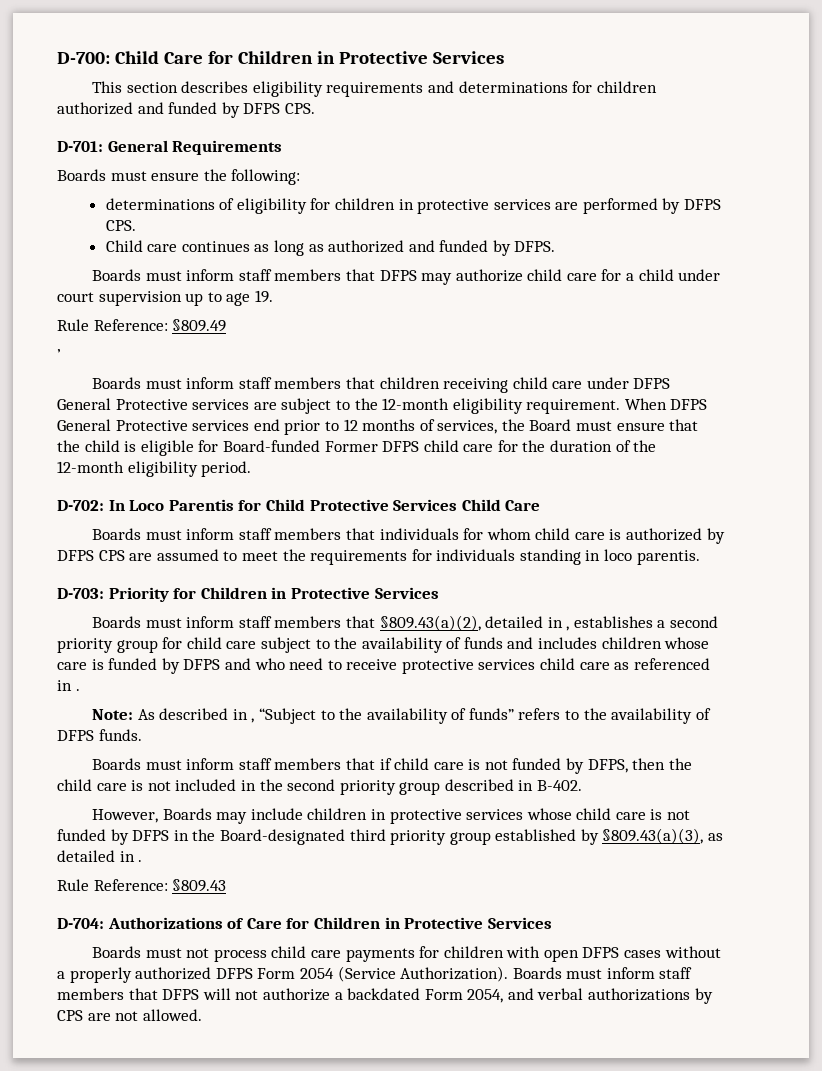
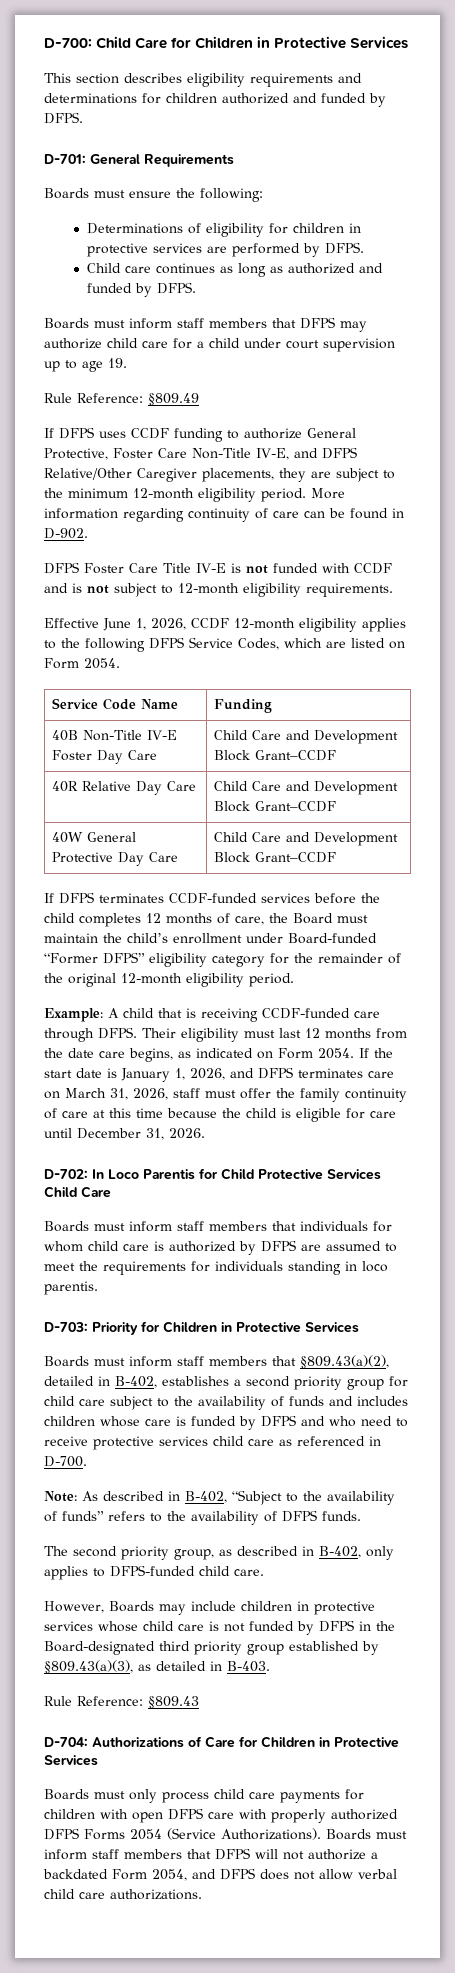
[243,103,315,114] DFPS CPS. -> [44,112,83,124] DFPS.
[105,198,215,210] determinations -> [86,223,183,234] Determinations
[684,199,722,210] [105,220,136,231] DFPS CPS. -> [324,242,364,254] DFPS.
[57,349,61,360] [91,377,671,393] [57,398,250,410] ’ // Boards must inform staff members that children receiving child care under DFPS General Protective services -> [44,427,356,442] [44,447,357,460] [44,468,306,482] If DFPS uses CCDF funding to authorize General Protective, Foster Care Non-Title IV-E, and DFPS Relative/Other Caregiver placements, they
[382,398,708,414] [57,419,339,435] 12-month eligibility requirement. When DFPS General Protective services end prior to -> [68,488,345,502] [44,508,404,522] [44,528,88,539] [44,562,392,574] [44,583,393,597] [44,618,406,632] [44,637,405,652] [44,658,120,669] [52,698,179,710] [214,699,273,713] [52,730,178,741] [52,750,158,764] [214,730,399,744] [214,750,337,761] [52,781,197,795] [214,781,399,795] [214,801,337,812] [52,832,137,843] [52,852,179,866] [214,832,399,846] [214,852,337,863] [44,892,380,904] [44,913,141,927] minimum 12-month eligibility period. More information regarding continuity of care can be found in D-902. // DFPS Foster Care Title IV-E is not funded with CCDF and is not subject to 12-month eligibility requirements. // Effective June 1, 2026, CCDF 12-month eligibility applies to the following DFPS Service Codes, which are listed on Form 2054. // Service Code Name | Funding // 40B Non-Title IV-E Foster Day Care | Child Care and Development Block Grant–CCDF // 40R Relative Day Care | Child Care and Development Block Grant–CCDF // 40W General Protective Day Care | Child Care and Development Block Grant–CCDF // If DFPS terminates CCDF-funded services before the child completes
[437,420,498,434] services, -> [235,916,264,925] care,
[616,419,699,431] ensure that -> [44,933,377,944] [44,952,401,967] [44,973,294,987] [44,1008,380,1022] [44,1027,407,1042] [44,1048,393,1062] [44,1067,394,1082] [44,1088,407,1102] [44,1108,217,1119] maintain the child’s enrollment under Board-funded “Former DFPS” eligibility category for the remainder of the original 12-month eligibility period. // Example: A child that is receiving CCDF-funded care through DFPS. Their eligibility must last 12 months from the date care begins, as indicated on Form 2054. If the start date is January 1, 2026, and DFPS terminates care on March 31, 2026, staff must offer the family continuity of care at this time because
[222,440,657,452] [57,461,252,477] Board-funded Former DFPS child care for the duration of the 12-month eligibility period. -> [370,1111,396,1118] [44,1128,205,1140] care until December 31, 2026.
[98,550,125,561] CPS -> (296, 1246) none
[566,626,570,631] , -> [115,1376,157,1388] B-402,
[75,689,80,691] . -> [44,1456,87,1467] D-700.
[251,718,255,723] , -> [185,1491,227,1503] B-402,
[91,758,692,774] [57,779,583,795] Boards must inform staff members that if child care is not funded by DFPS, then the child care is not included in the second priority group described in B-402. -> [44,1546,394,1560] [44,1565,264,1580] The second priority group, as described in B-402, only applies to DFPS-funded child care.
[138,860,143,862] . -> [227,1661,270,1672] B-403.
[186,948,210,958] not -> [129,1789,157,1803] only
[624,946,721,958] [57,971,65,979] cases without a -> [208,1809,267,1819] care with
[257,968,296,979] Form -> [84,1829,125,1840] Forms
[400,966,509,982] Authorization). -> [221,1828,321,1840] Authorizations).
[537,988,713,1004] [57,1009,202,1021] verbal authorizations by CPS are not allowed. -> [220,1868,397,1880] [44,1889,202,1900] DFPS does not allow verbal child care authorizations.

